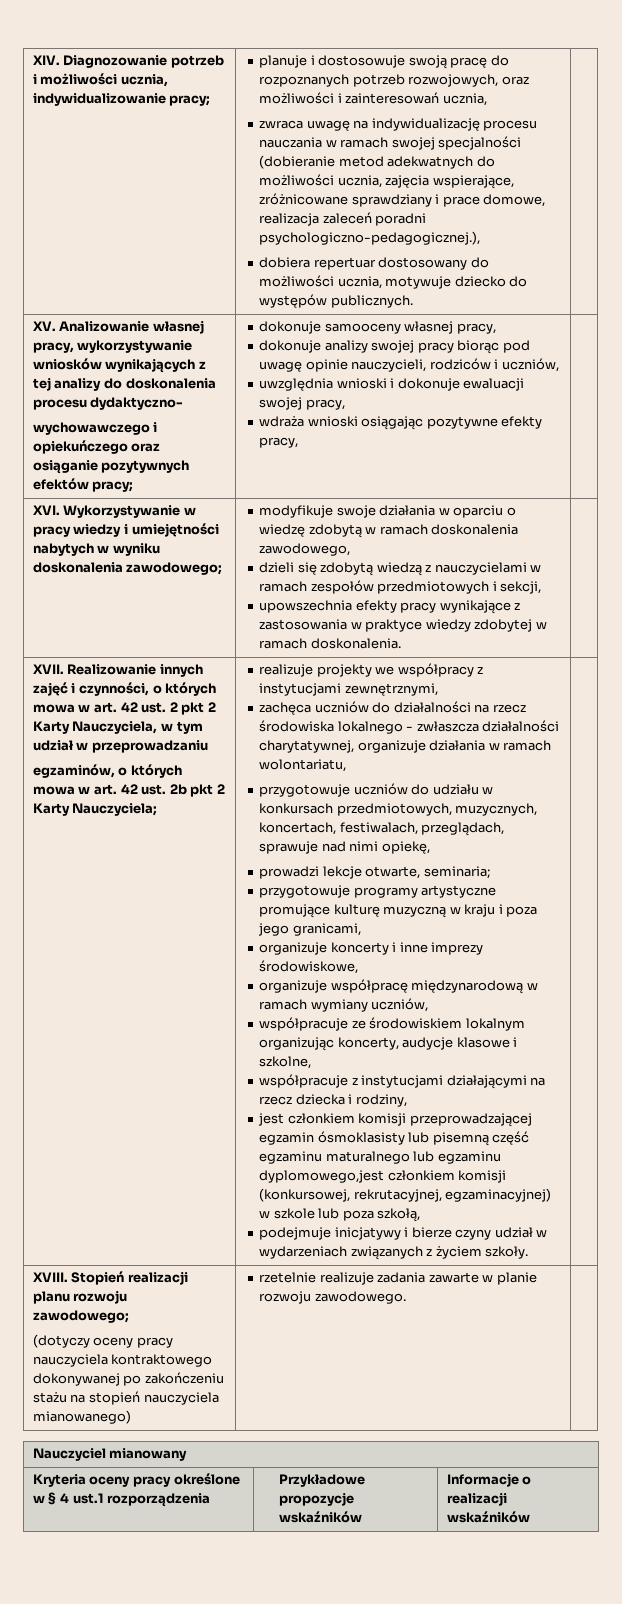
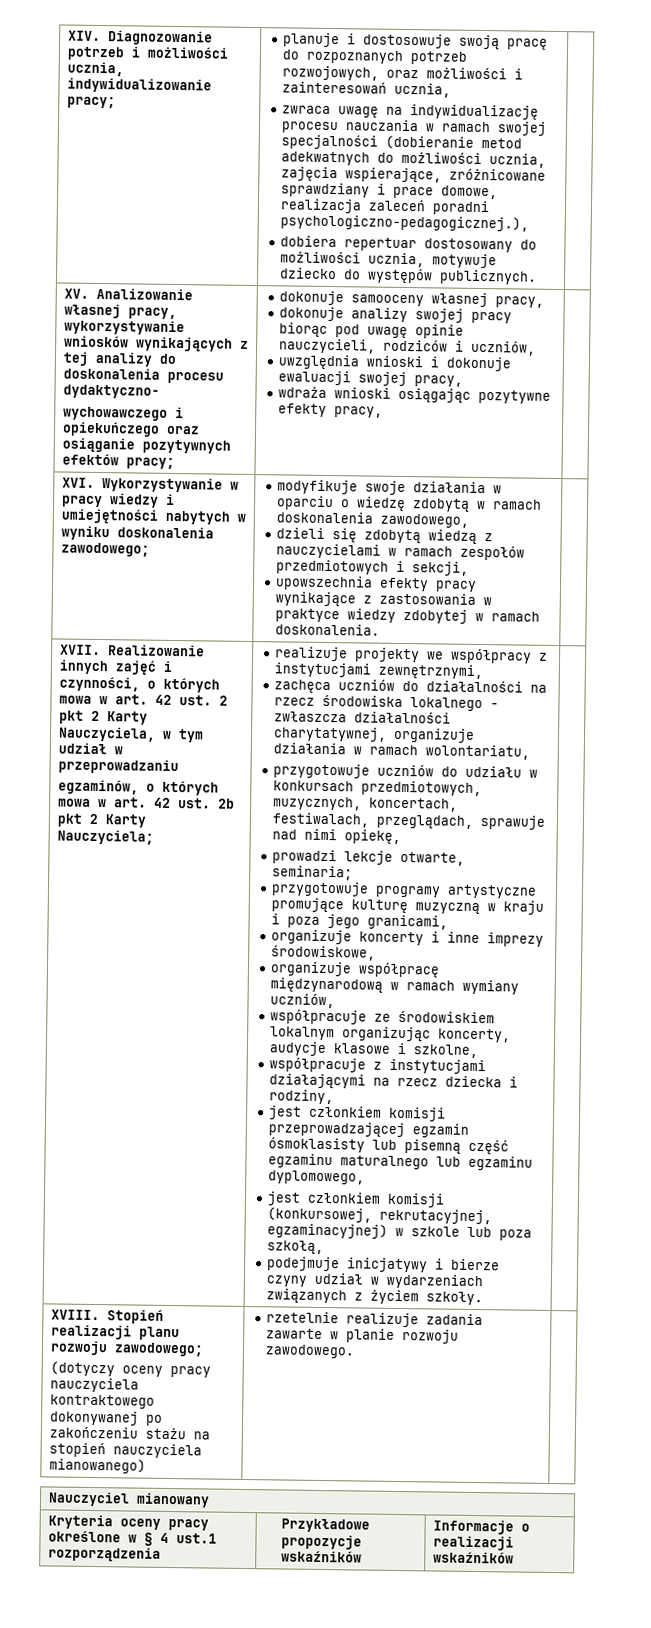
[259,1170,385,1183] dyplomowego,jest -> [268,1170,366,1185] [267,1191,302,1206] dyplomowego, // jest

